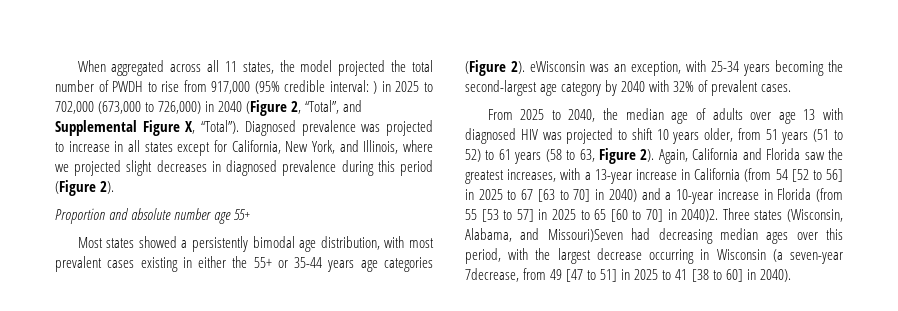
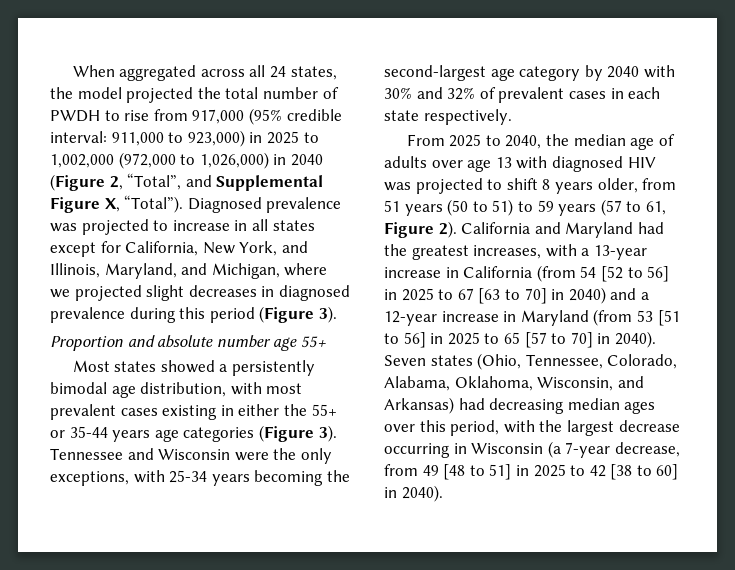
[224,61,237,72] 11 -> [270,66,287,78] 24
[373,81,434,94] [55,101,202,114] ) in 2025 to 702,000 (673,000 to 726,000) -> [111,130,319,147] [50,152,269,169] 911,000 to 923,000) in 2025 to 1,002,000 (972,000 to 1,026,000)
(399, 147) none -> [104,263,280,279] Maryland, and Michigan,
[100,181,115,194] 2). -> [318,306,337,323] 3).
[511,61,681,76] 2). eWisconsin was an exception, -> [318,425,337,442] [50,448,332,464] [50,471,129,486] 3). Tennessee and Wisconsin were the only exceptions,
(670, 86) none -> [384,87,443,99] 30% and
[761,84,792,92] cases. -> [568,87,661,99] [384,109,512,125] cases in each state respectively.
[656,129,669,140] 10 -> [542,179,551,190] 8
[813,129,843,142] [465,149,595,164] (51 to 52) to 61 years (58 to 63, -> [447,199,666,216] (50 to 51) to 59 years (57 to 61,
[658,149,688,164] Again, -> (457, 229) none
[766,148,825,160] Florida saw -> [565,222,664,238] Maryland had
[676,188,844,204] [465,209,534,222] 10-year increase in Florida (from 55 [53 to 57] -> [384,309,680,326] [384,332,426,348] 12-year increase in Maryland (from 53 [51 to 56]
[610,208,843,222] [465,228,623,242] [60 to 70] in 2040)2. Three states (Wisconsin, Alabama, and Missouri)Seven -> [524,331,656,348] [384,353,678,370] [384,376,644,391] [384,397,454,414] [57 to 70] in 2040). Seven states (Ohio, Tennessee, Colorado, Alabama, Oklahoma, Wisconsin, and Arkansas)
[790,252,843,264] [465,268,519,282] seven-year 7decrease, -> [565,442,680,458] 7-year decrease,
[566,269,584,282] [47 -> [443,464,466,480] [48
[675,269,688,280] 41 -> [589,465,606,477] 42

